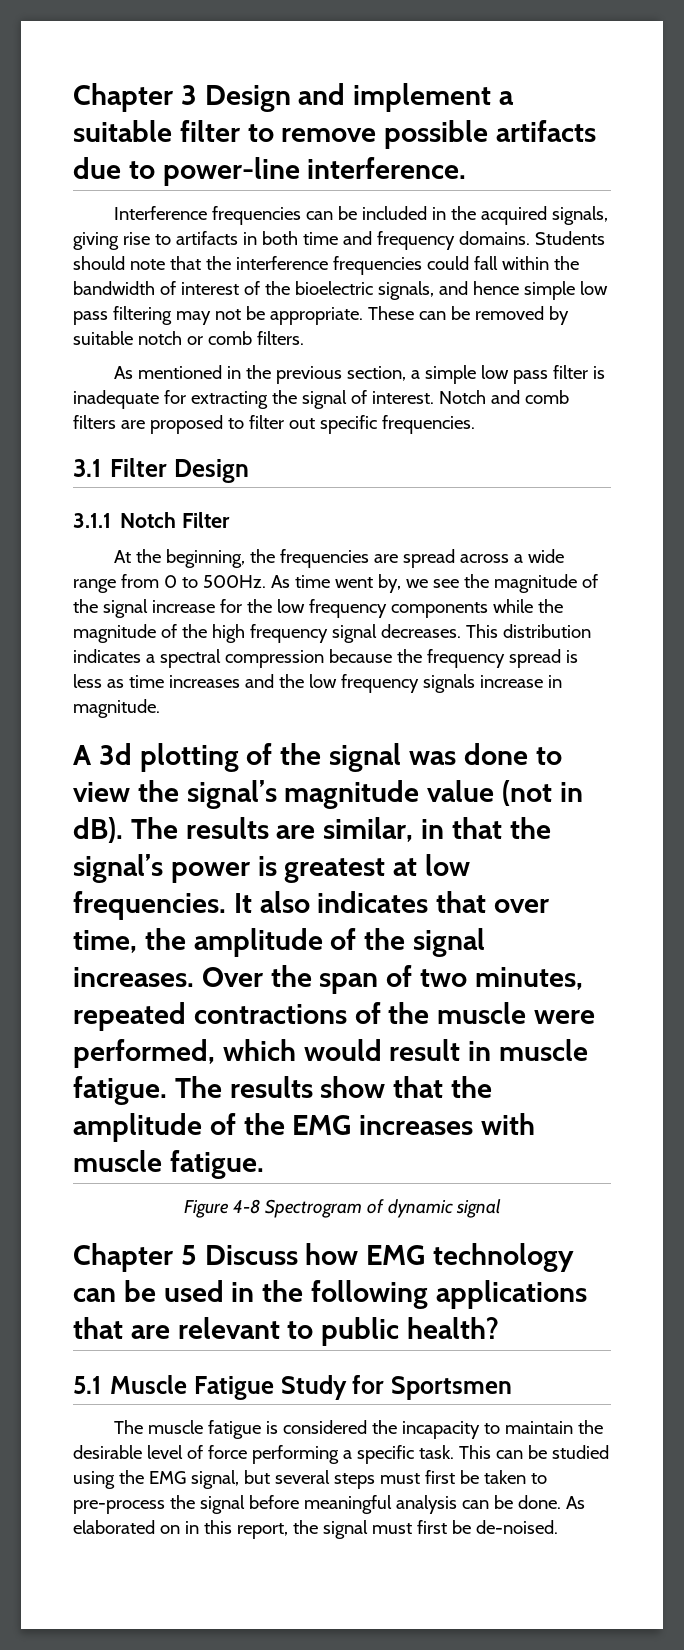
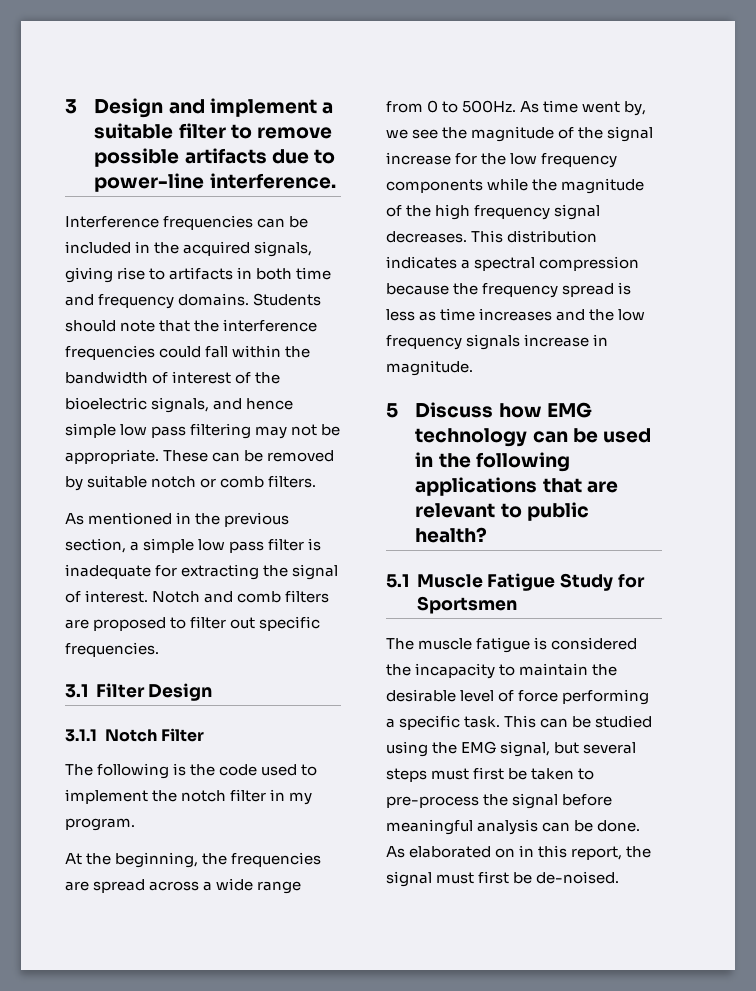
[73,83,173,112] Chapter -> (65, 106) none
(231, 520) none -> [65,763,318,779] [65,789,313,805] [65,818,135,831] // The following is the code used to implement the notch filter in my program.
[73,743,562,772] [73,780,583,809] [73,817,551,843] [73,854,471,883] [73,891,550,920] [73,928,486,957] [73,965,583,994] [73,1002,596,1031] [73,1039,589,1068] [73,1076,493,1105] [73,1113,536,1142] [73,1150,264,1179] [183,1199,502,1218] [73,1243,173,1272] A 3d plotting of the signal was done to view the signal’s magnitude value (not in dB). The results are similar, in that the signal’s power is greatest at low frequencies. It also indicates that over time, the amplitude of the signal increases. Over the span of two minutes, repeated contractions of the muscle were performed, which would result in muscle fatigue. The results show that the amplitude of the EMG increases with muscle fatigue. // Figure 4-8 Spectrogram of dynamic signal // Chapter -> (473, 368) none

